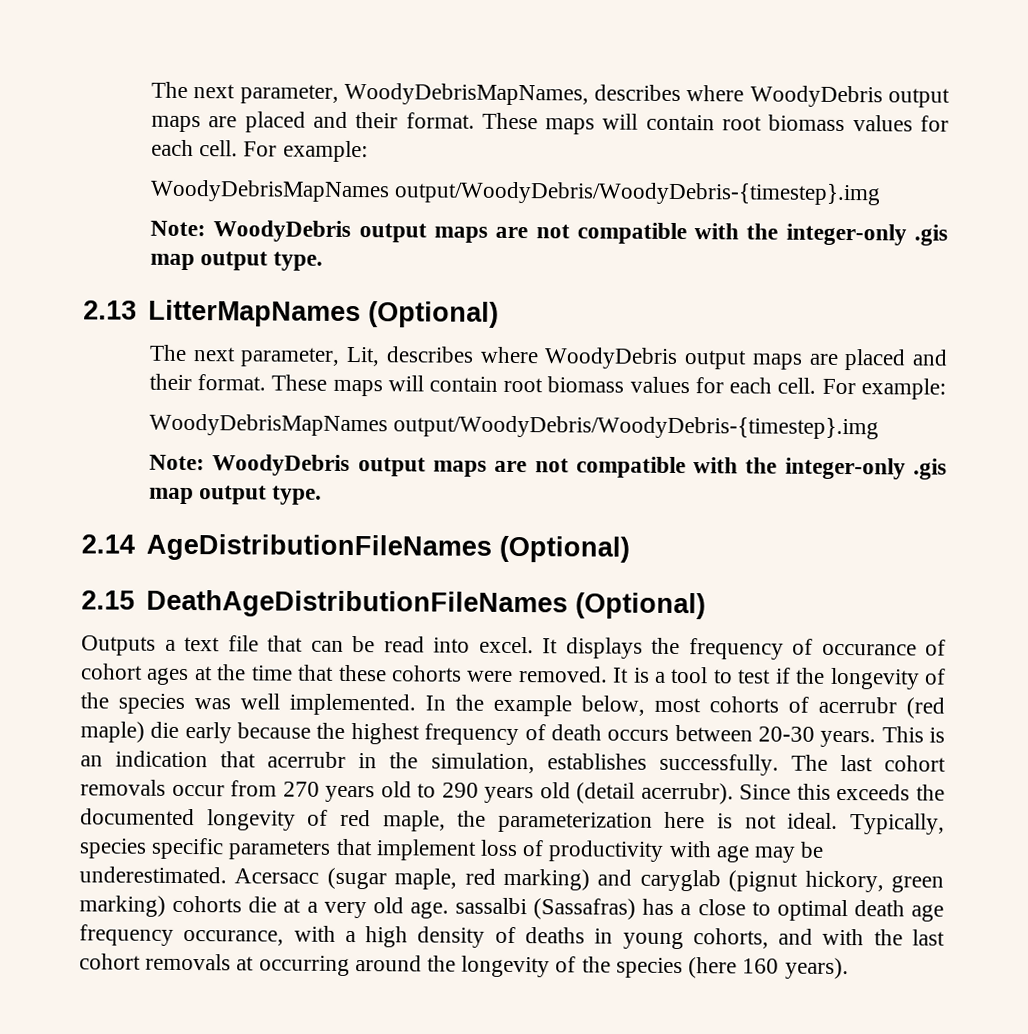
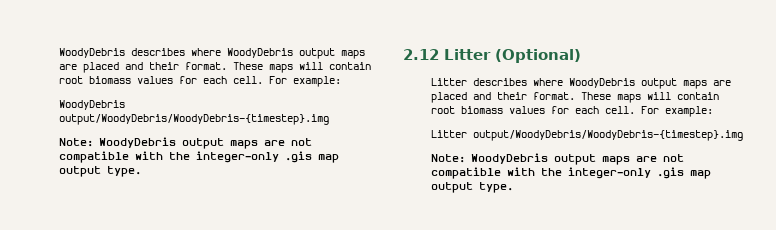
[151,81,589,106] The next parameter, WoodyDebrisMapNames, -> [59,48,126,58] WoodyDebris
[150,179,391,203] WoodyDebrisMapNames -> [59,100,126,110] WoodyDebris
[83,299,499,328] [149,344,381,367] 2.13 LitterMapNames (Optional) // The next parameter, Lit, -> [403,49,582,63] [431,78,468,86] 2.12 Litter (Optional) // Litter
[149,413,389,437] WoodyDebrisMapNames -> [431,130,468,138] Litter
[81,533,630,563] [81,589,706,620] [81,635,946,660] [81,663,947,690] [80,692,945,719] [80,721,946,748] [80,750,946,776] [80,779,945,805] [80,808,945,835] [79,837,825,863] [79,866,944,893] [79,895,944,922] [79,924,946,950] [79,953,849,980] // 2.14 AgeDistributionFileNames (Optional) // 2.15 DeathAgeDistributionFileNames (Optional) // Outputs a text file that can be read into excel. It displays the frequency of occurance of cohort ages at the time that these cohorts were removed. It is a tool to test if the longevity of the species was well implemented. In the example below, most cohorts of acerrubr (red maple) die early because the highest frequency of death occurs between 20-30 years. This is an indication that acerrubr in the simulation, establishes successfully. The last cohort removals occur from 270 years old to 290 years old (detail acerrubr). Since this exceeds the documented longevity of red maple, the parameterization here is not ideal. Typically, species specific parameters that implement loss of productivity with age may be underestimated. Acersacc (sugar maple, red marking) and caryglab (pignut hickory, green marking) cohorts die at a very old age. sassalbi (Sassafras) has a close to optimal death age frequency occurance, with a high density of deaths in young cohorts, and with the last cohort removals at occurring around the longevity of the species (here 160 years). -> (514, 187) none

